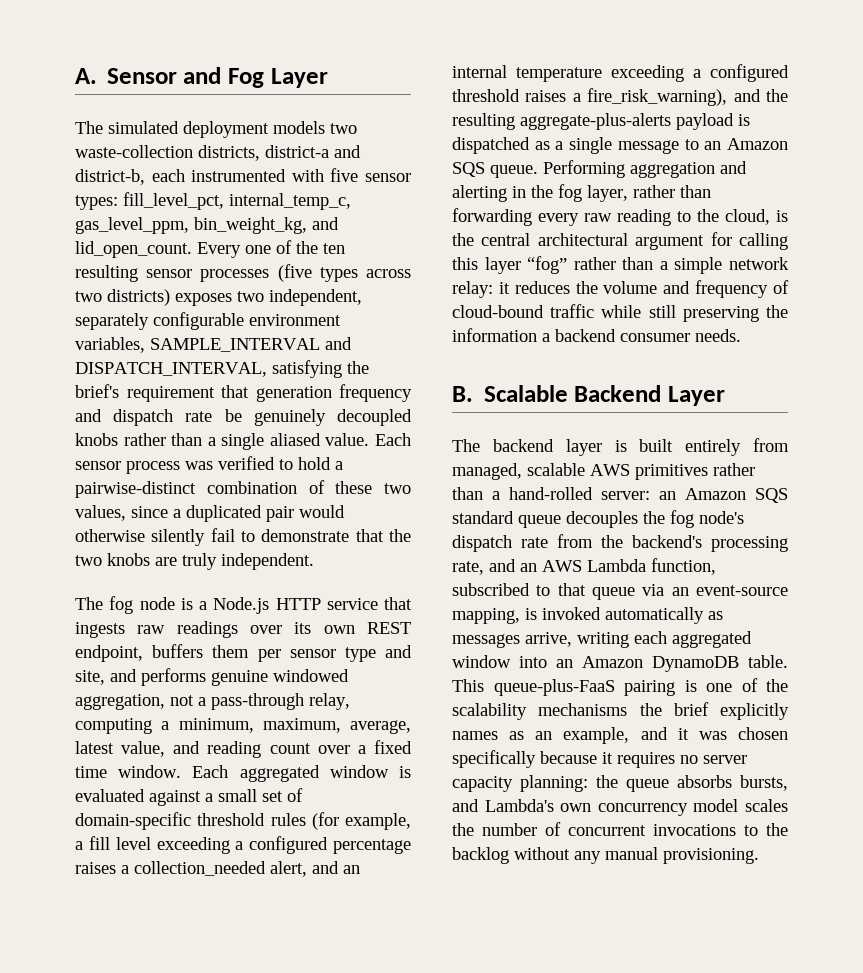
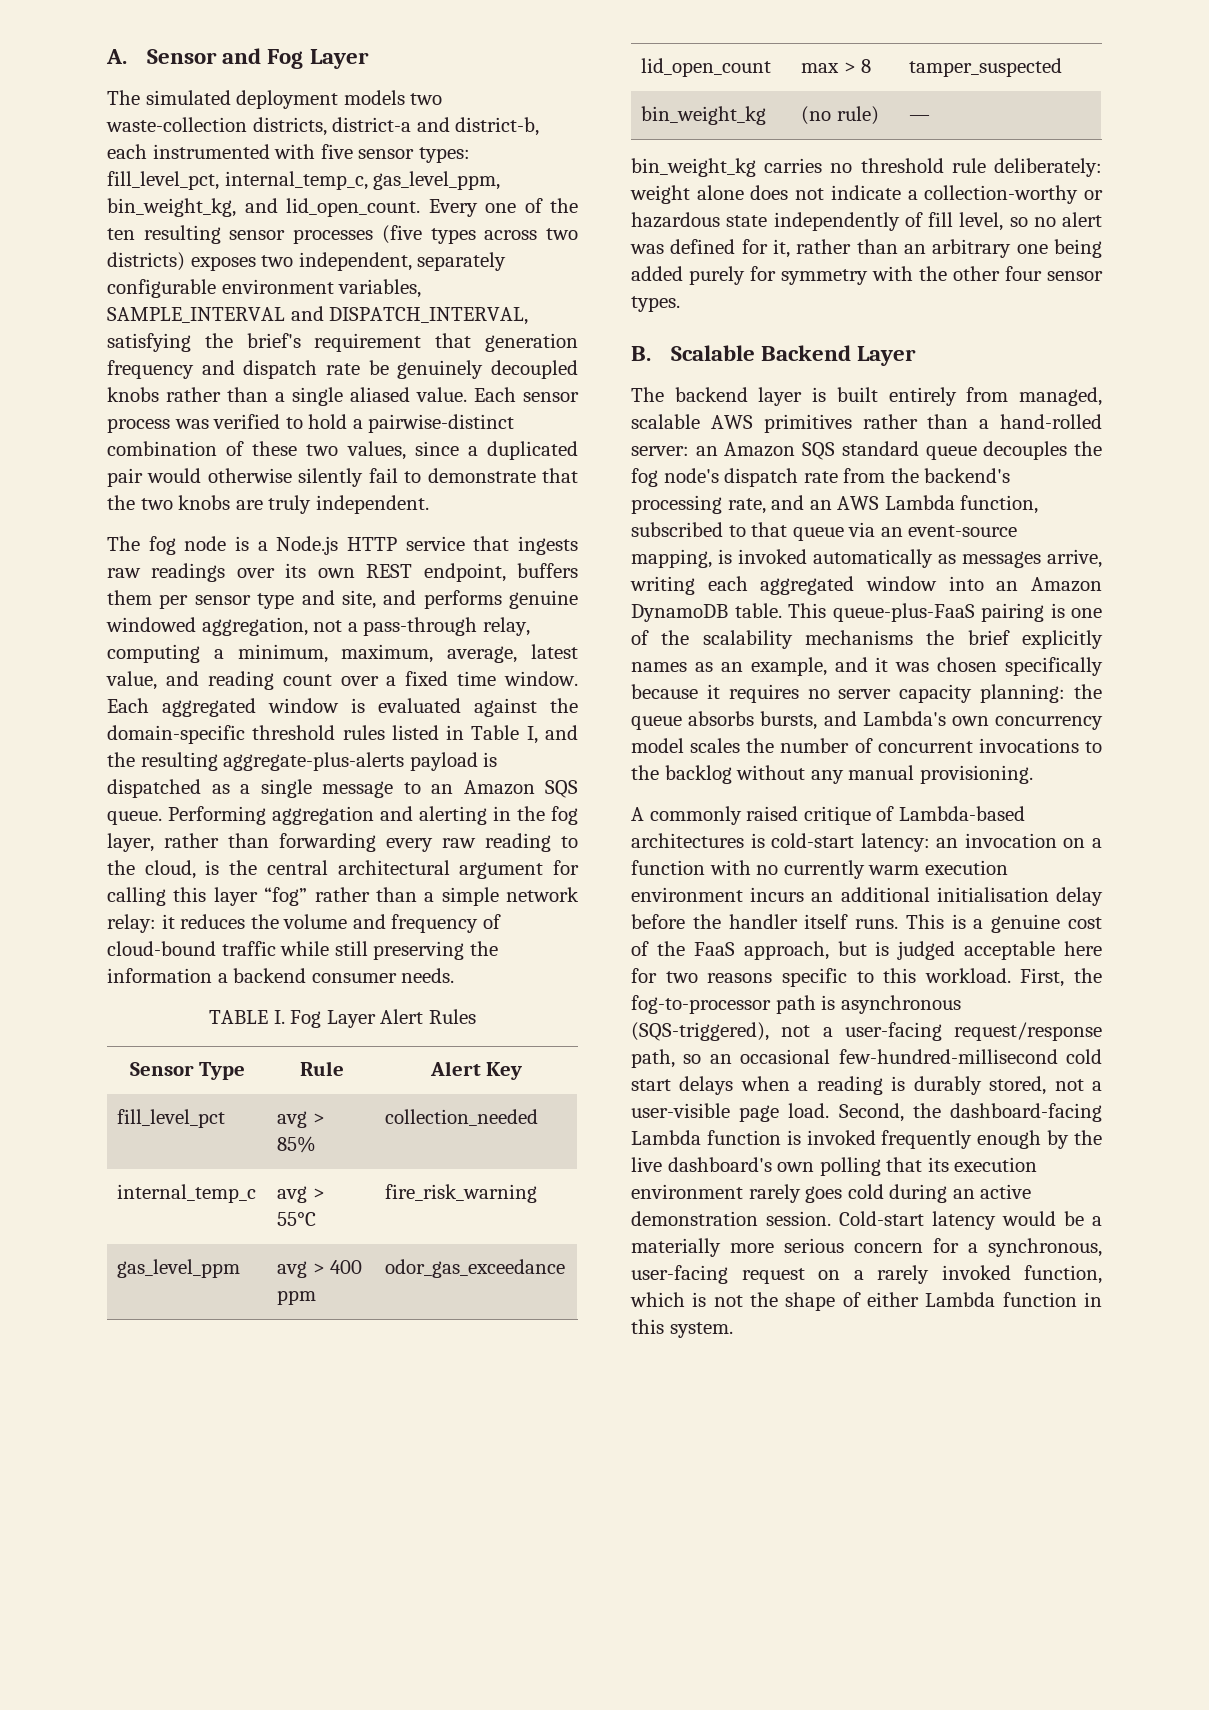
[205,788,303,802] [75,812,411,830] [75,836,411,854] [75,861,360,877] [452,64,789,82] [452,88,728,106] a small set of domain-specific threshold rules (for example, a fill level exceeding a configured percentage raises a collection_needed alert, and an internal temperature exceeding a configured threshold raises a fire_risk_warning), -> [550,698,578,713] [107,725,538,744] the domain-specific threshold rules listed in Table I,
(741, 335) none -> [209,1009,476,1028] [129,1062,246,1080] [299,1061,344,1076] [429,1061,523,1080] [117,1109,226,1128] [277,1111,325,1128] [277,1136,317,1153] [385,1109,539,1126] [117,1184,257,1203] [277,1186,325,1203] [277,1212,317,1226] [385,1184,538,1203] [117,1259,241,1278] [277,1260,363,1278] [277,1290,317,1305] [385,1259,566,1278] [641,58,772,77] [801,59,872,73] [909,58,1063,77] [641,106,767,125] [801,106,879,125] [909,115,931,121] [631,158,1102,177] [630,185,1103,204] [631,212,1102,231] [630,239,1102,258] [631,266,1103,285] [631,296,680,312] // TABLE I. Fog Layer Alert Rules // Sensor Type | Rule | Alert Key // fill_level_pct | avg > 85% | collection_needed // internal_temp_c | avg > 55°C | fire_risk_warning // gas_level_ppm | avg > 400 ppm | odor_gas_exceedance // lid_open_count | max > 8 | tamper_suspected // bin_weight_kg | (no rule) | — // bin_weight_kg carries no threshold rule deliberately: weight alone does not indicate a collection-worthy or hazardous state independently of fill level, so no alert was defined for it, rather than an arbitrary one being added purely for symmetry with the other four sensor types.
(759, 856) none -> [631,806,1025,825] [631,833,1102,852] [631,860,1008,879] [631,887,1103,906] [631,914,1102,933] [631,941,1102,960] [631,968,1102,987] [631,995,961,1014] [631,1022,1102,1041] [631,1049,1102,1068] [631,1076,1102,1095] [631,1103,1102,1122] [631,1130,1102,1149] [631,1157,1038,1176] [631,1184,1032,1203] [631,1211,1102,1230] [631,1238,1102,1257] [631,1265,1102,1284] [630,1292,1102,1311] [631,1319,733,1338] // A commonly raised critique of Lambda-based architectures is cold-start latency: an invocation on a function with no currently warm execution environment incurs an additional initialisation delay before the handler itself runs. This is a genuine cost of the FaaS approach, but is judged acceptable here for two reasons specific to this workload. First, the fog-to-processor path is asynchronous (SQS-triggered), not a user-facing request/response path, so an occasional few-hundred-millisecond cold start delays when a reading is durably stored, not a user-visible page load. Second, the dashboard-facing Lambda function is invoked frequently enough by the live dashboard's own polling that its execution environment rarely goes cold during an active demonstration session. Cold-start latency would be a materially more serious concern for a synchronous, user-facing request on a rarely invoked function, which is not the shape of either Lambda function in this system.

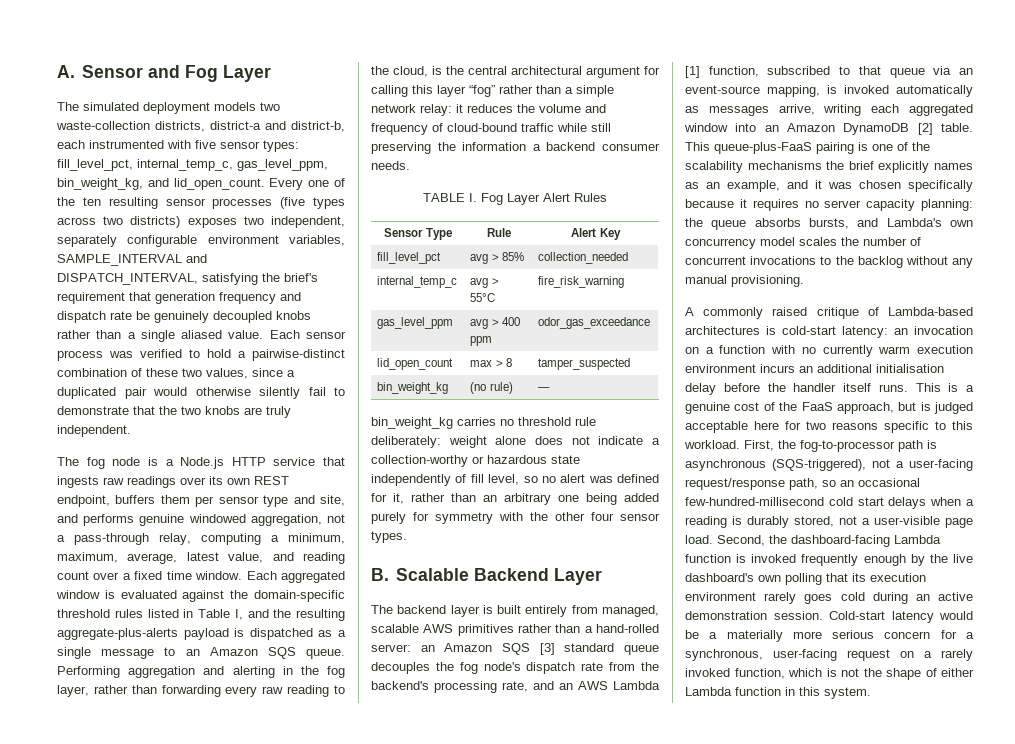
(836, 451) none -> [539,643,555,655] [3]
(955, 502) none -> [685,66,700,78] [1]
(728, 613) none -> [917,123,933,135] [2]

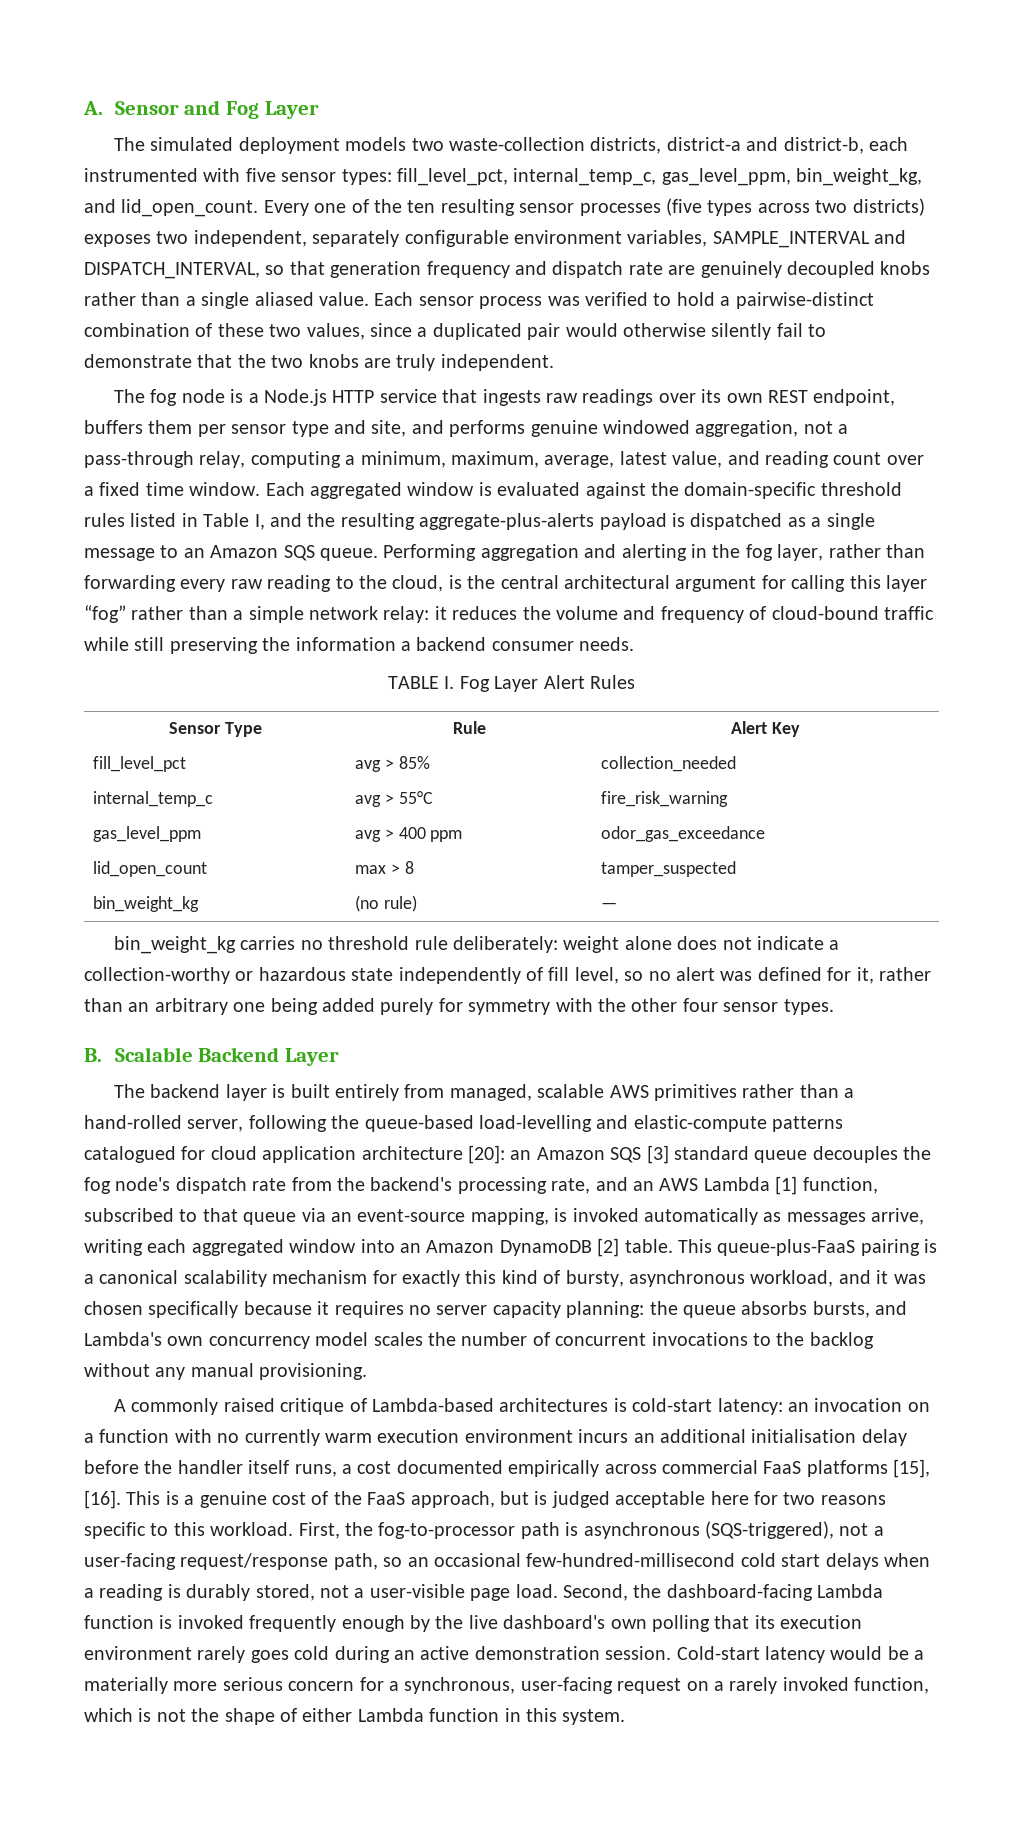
[202,273,318,285] [57,292,125,304] satisfying the brief's requirement -> [265,265,285,275] so
[136,311,150,320] be -> [668,265,696,275] are
[371,644,411,652] server: -> [187,1115,844,1132] [84,1145,505,1164] server, following the queue-based load-levelling and elastic-compute patterns catalogued for cloud application architecture [20]:
[872,142,930,151] [685,161,973,173] [685,180,780,192] one of the scalability mechanisms the brief explicitly names as an example, -> [84,1270,834,1287] a canonical scalability mechanism for exactly this kind of bursty, asynchronous workload,
[878,384,908,392] runs. -> [294,1459,931,1478] [84,1490,121,1509] runs, a cost documented empirically across commercial FaaS platforms [15], [16].

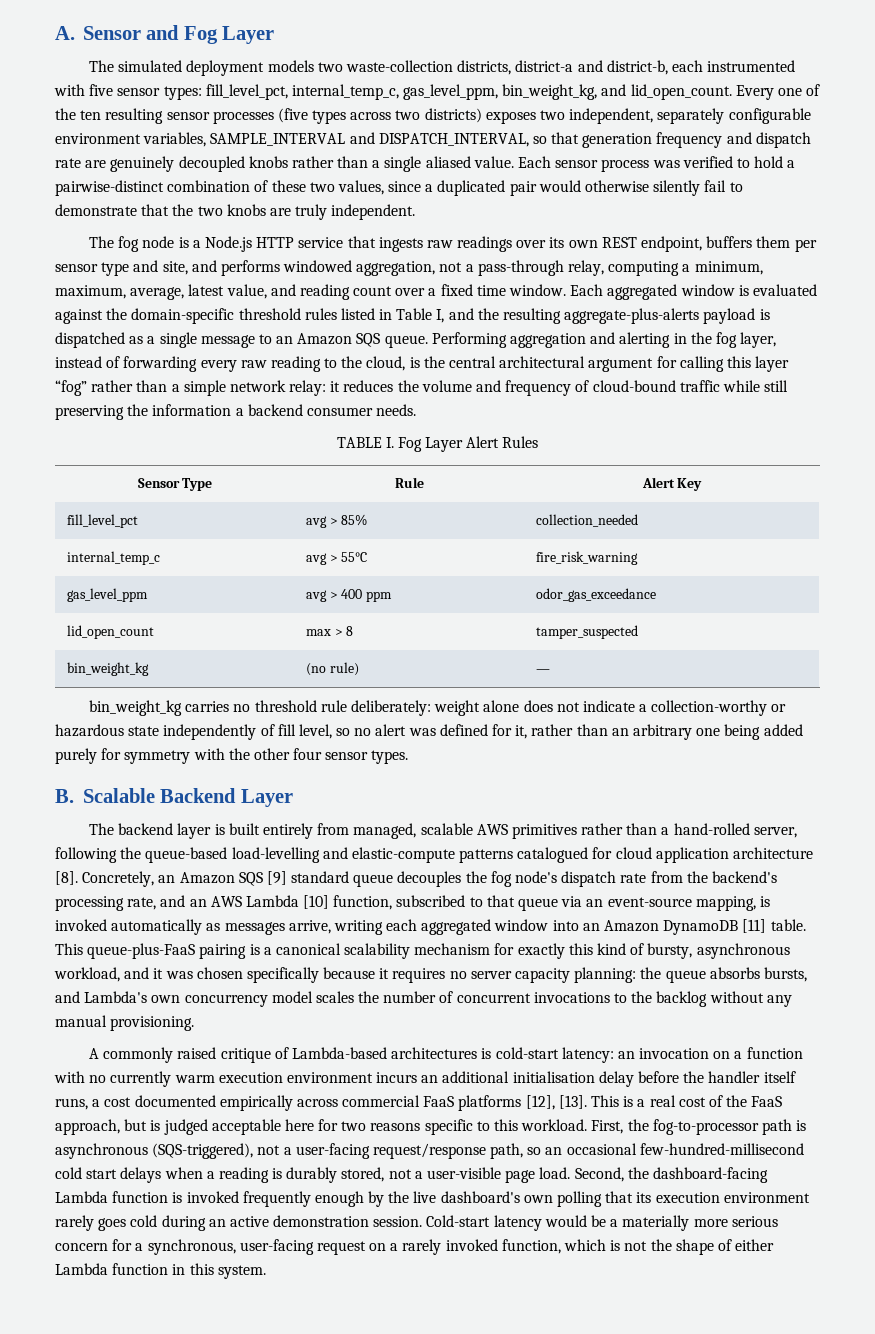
[530,420,598,437] genuine -> (280, 268) none
[828,544,925,558] rather than -> [55,356,121,368] instead of
[468,1145,669,1164] [20]: an Amazon SQS [3] -> [55,871,287,887] [8]. Concretely, an Amazon SQS [9]
[775,1176,798,1195] [1] -> [303,895,330,909] [10]
[597,1238,620,1257] [2] -> [742,919,767,933] [11]
[893,1459,931,1478] [84,1490,121,1509] [15], [16]. -> [525,1095,587,1110] [12], [13].
[199,1491,267,1508] genuine -> [649,1095,676,1107] real

